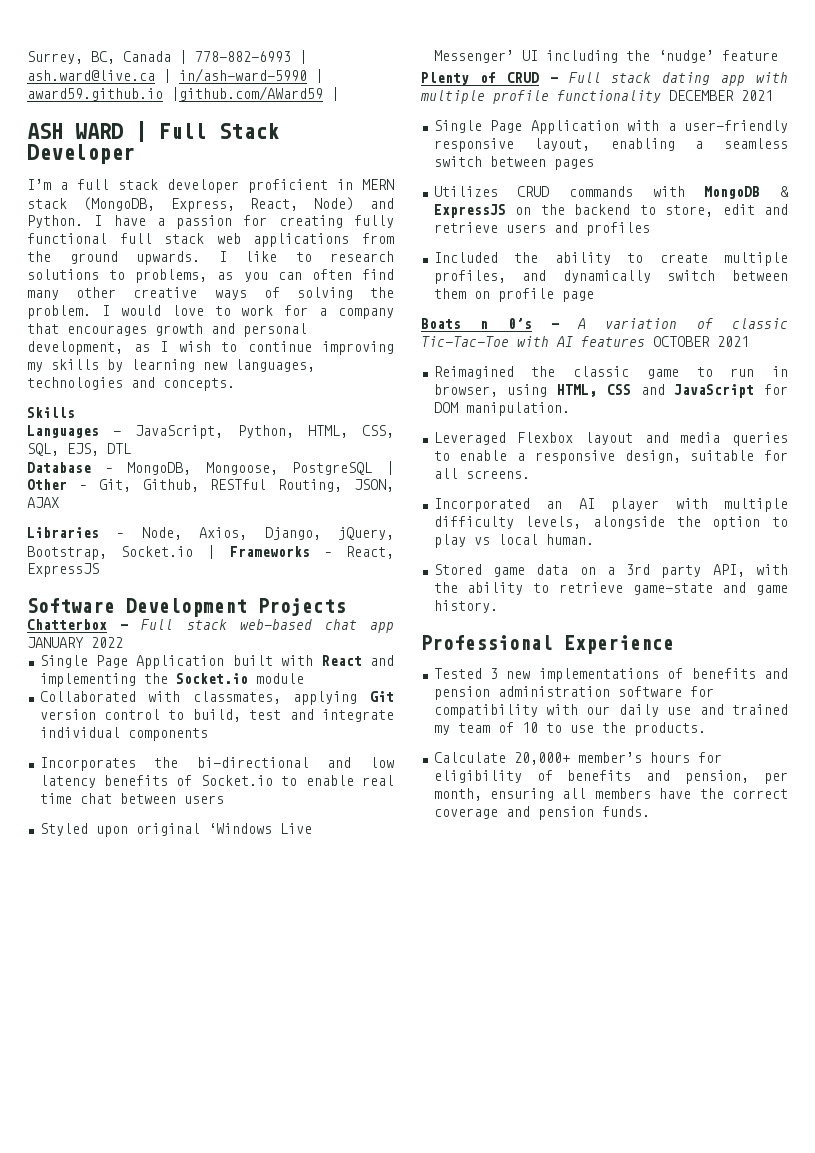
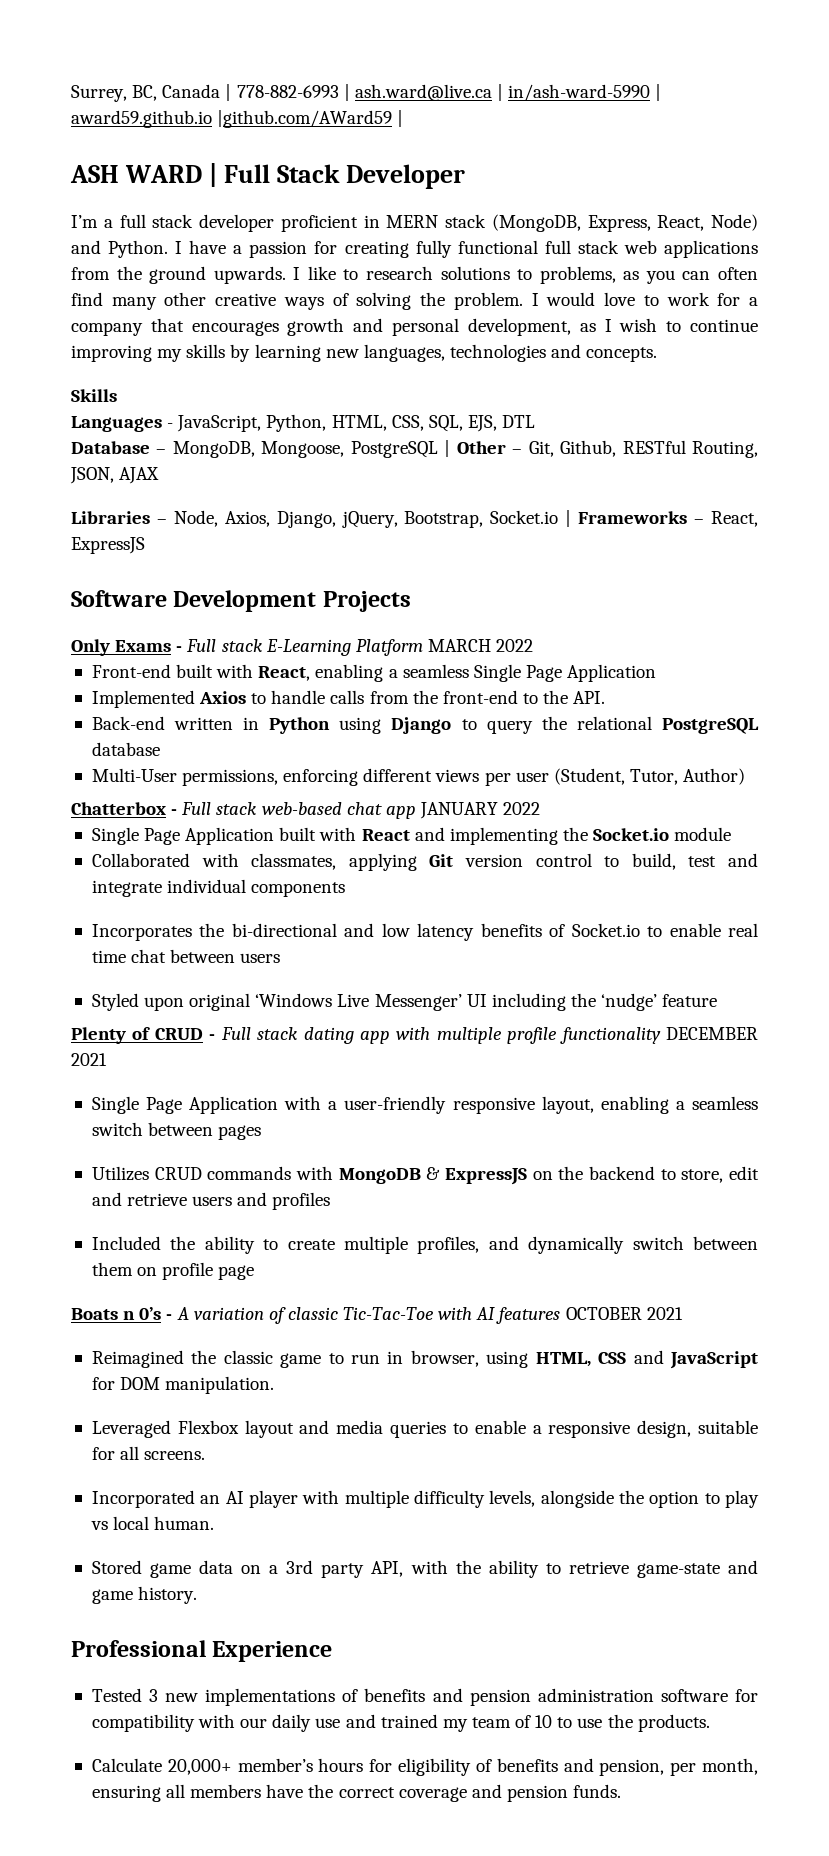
(346, 607) none -> [71,639,534,656] [91,664,657,682] [91,690,606,708] [91,716,760,734] [91,742,160,756] [91,768,746,786] // Only Exams - Full stack E-Learning Platform MARCH 2022 // Front-end built with React, enabling a seamless Single Page Application // Implemented Axios to handle calls from the front-end to the API. // Back-end written in Python using Django to query the relational PostgreSQL database // Multi-User permissions, enforcing different views per user (Student, Tutor, Author)

